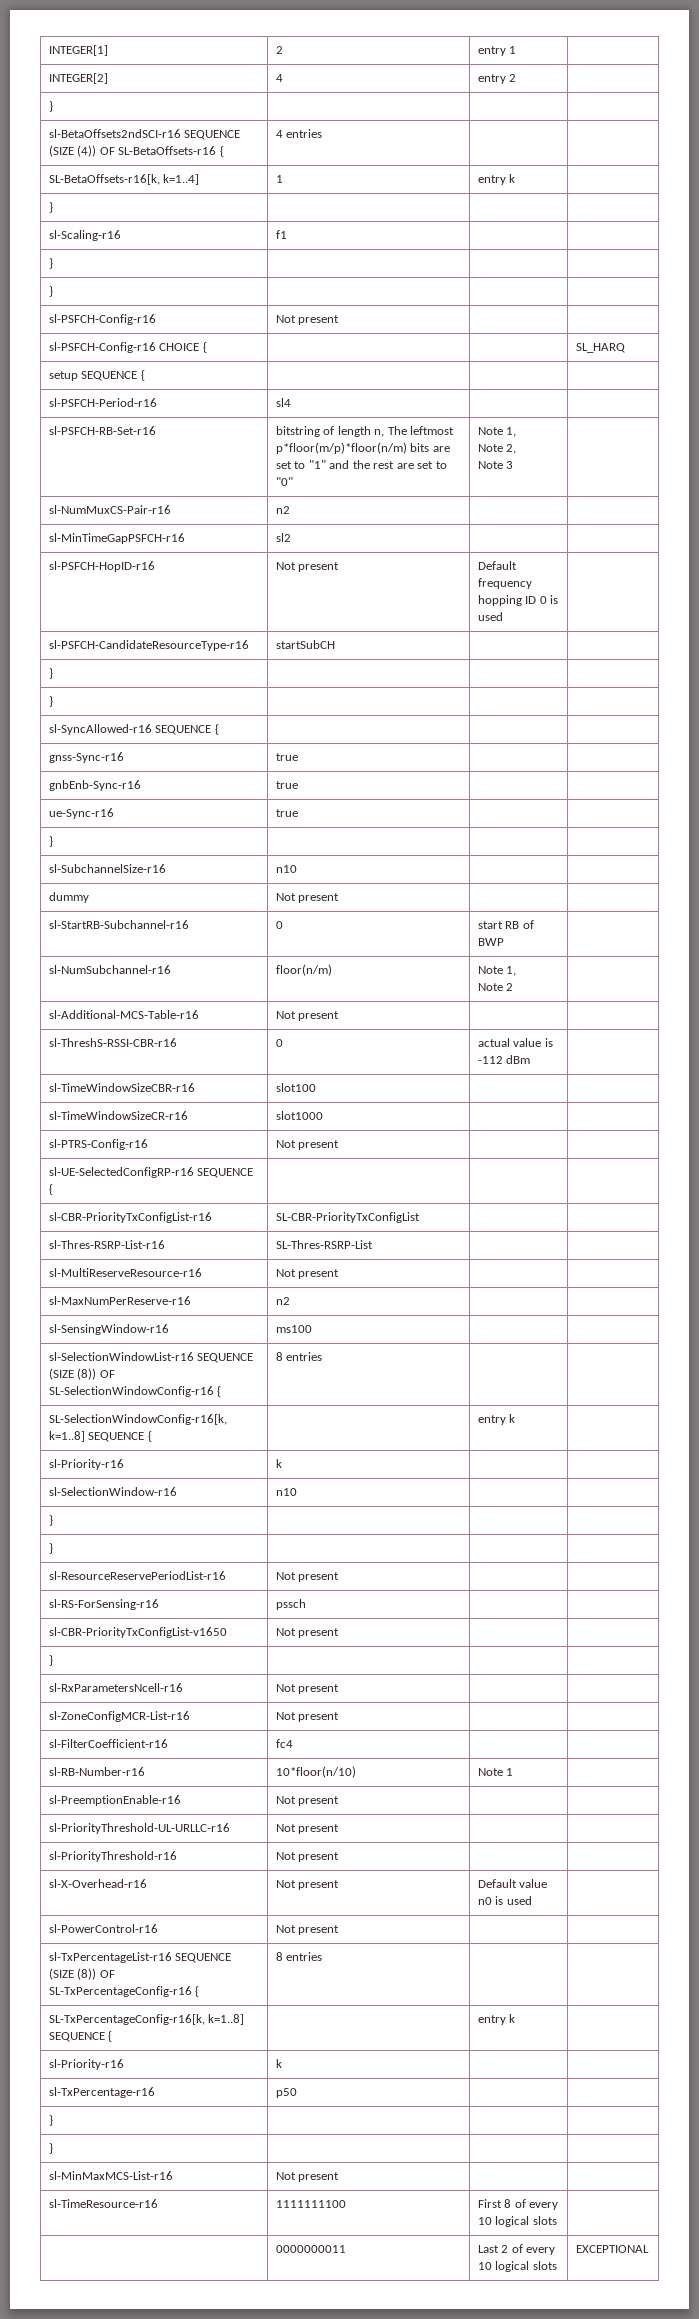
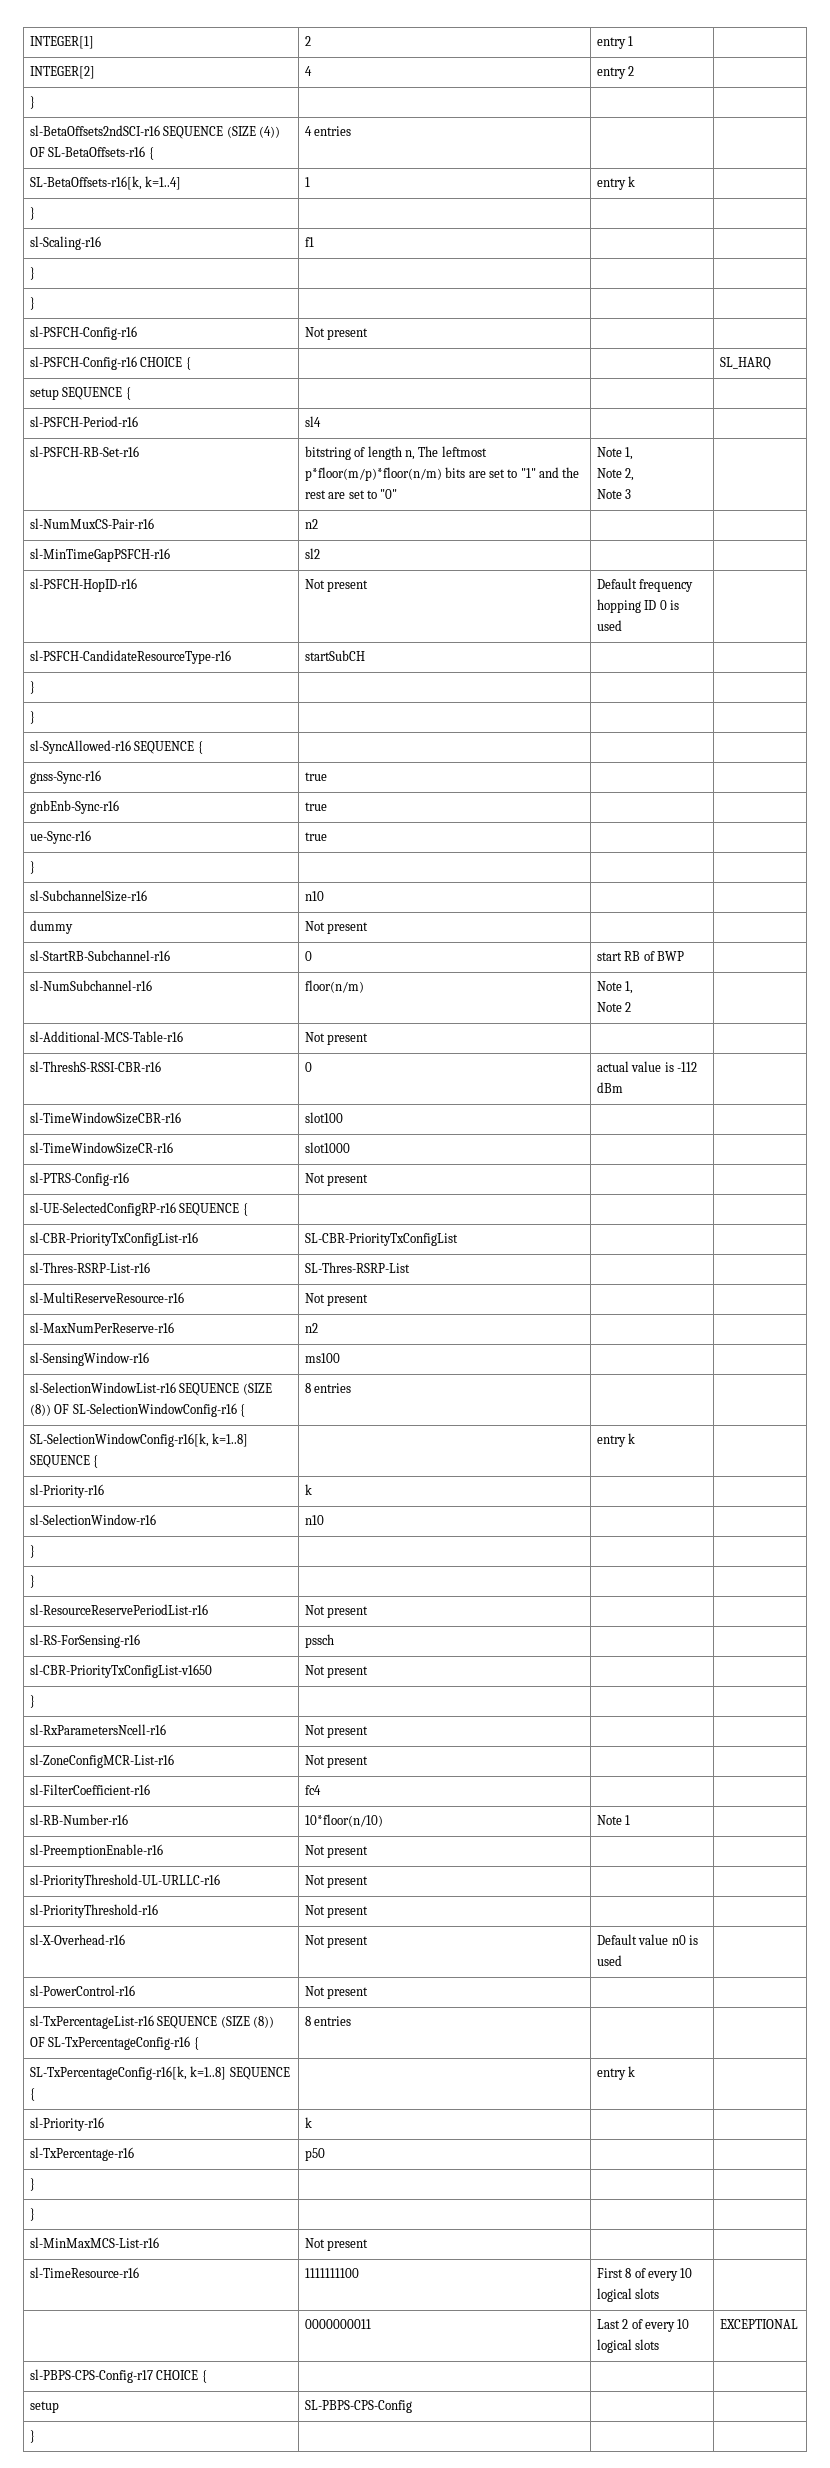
(649, 2249) none -> [29,2369,207,2383] [29,2401,59,2413] [304,2400,412,2413] [29,2430,35,2443] // sl-PBPS-CPS-Config-r17 CHOICE { | | | // setup | SL-PBPS-CPS-Config | | // } | | |

